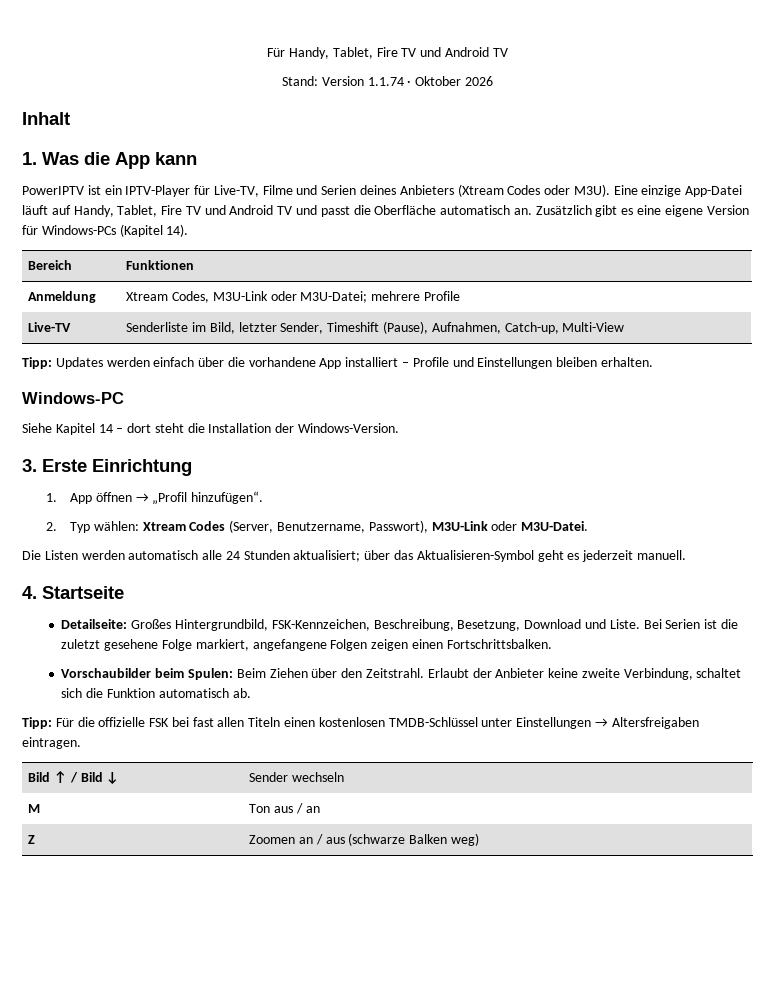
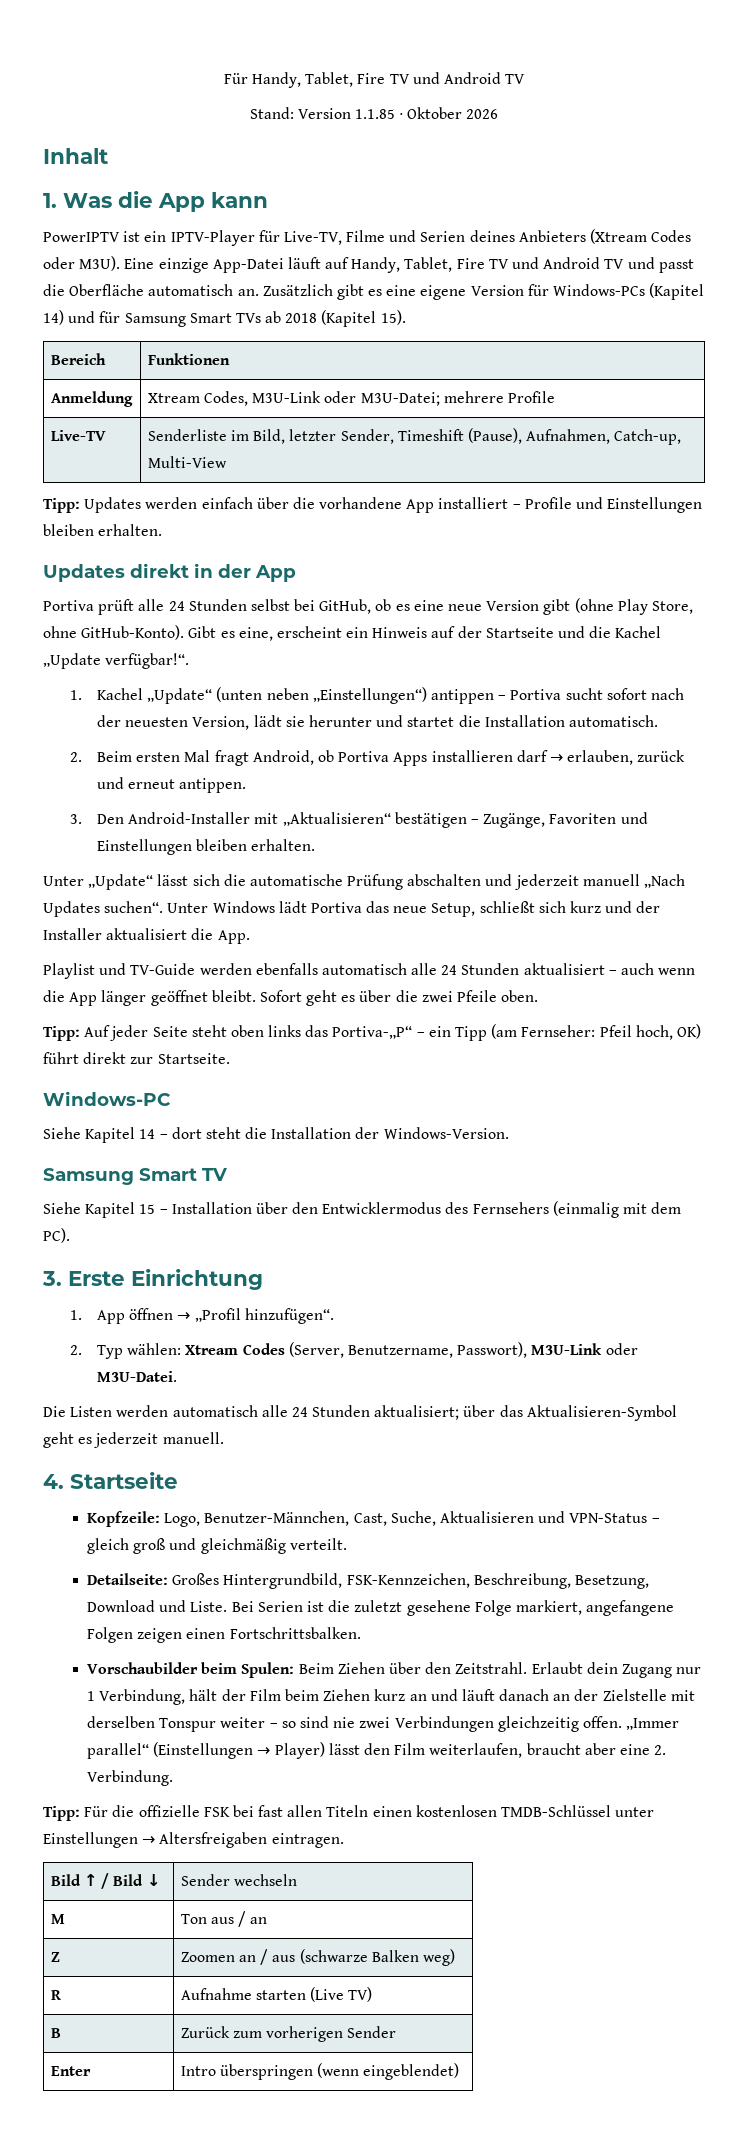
[367,77,404,86] 1.1.74 -> [355,109,396,119] 1.1.85
[166,224,189,237] 14). -> [43,310,406,327] 14) und für Samsung Smart TVs ab 2018 (Kapitel 15).
(653, 362) none -> [43,563,296,582] [43,598,693,615] [43,625,662,641] [43,653,190,669] [70,687,684,704] [97,715,658,730] [70,750,686,766] [97,777,247,793] [70,812,648,828] [97,839,316,855] [43,874,686,890] [43,901,661,917] [43,928,250,944] [43,963,696,979] [43,990,539,1006] [43,1024,701,1041] [43,1052,230,1064] // Updates direkt in der App // Portiva prüft alle 24 Stunden selbst bei GitHub, ob es eine neue Version gibt (ohne Play Store, ohne GitHub-Konto). Gibt es eine, erscheint ein Hinweis auf der Startseite und die Kachel „Update verfügbar!“. // 1. Kachel „Update“ (unten neben „Einstellungen“) antippen – Portiva sucht sofort nach der neuesten Version, lädt sie herunter und startet die Installation automatisch. // 2. Beim ersten Mal fragt Android, ob Portiva Apps installieren darf → erlauben, zurück und erneut antippen. // 3. Den Android-Installer mit „Aktualisieren“ bestätigen – Zugänge, Favoriten und Einstellungen bleiben erhalten. // Unter „Update“ lässt sich die automatische Prüfung abschalten und jederzeit manuell „Nach Updates suchen“. Unter Windows lädt Portiva das neue Setup, schließt sich kurz und der Installer aktualisiert die App. // Playlist und TV-Guide werden ebenfalls automatisch alle 24 Stunden aktualisiert – auch wenn die App länger geöffnet bleibt. Sofort geht es über die zwei Pfeile oben. // Tipp: Auf jeder Seite steht oben links das Portiva-„P“ – ein Tipp (am Fernseher: Pfeil hoch, OK) führt direkt zur Startseite.
(400, 428) none -> [43,1168,227,1185] [43,1201,682,1218] [43,1228,70,1243] // Samsung Smart TV // Siehe Kapitel 15 – Installation über den Entwicklermodus des Fernsehers (einmalig mit dem PC).
(124, 592) none -> [87,1511,660,1527] [87,1538,347,1554] // Kopfzeile: Logo, Benutzer-Männchen, Cast, Suche, Aktualisieren und VPN-Status – gleich groß und gleichmäßig verteilt.
[472,668,742,680] [61,688,251,698] der Anbieter keine zweite Verbindung, schaltet sich die Funktion automatisch ab. -> [586,1662,702,1678] [87,1689,695,1705] [87,1716,680,1732] [87,1742,667,1759] [87,1770,174,1786] dein Zugang nur 1 Verbindung, hält der Film beim Ziehen kurz an und läuft danach an der Zielstelle mit derselben Tonspur weiter – so sind nie zwei Verbindungen gleichzeitig offen. „Immer parallel“ (Einstellungen → Player) lässt den Film weiterlaufen, braucht aber eine 2. Verbindung.
(479, 839) none -> [50,1990,61,2000] [180,1987,373,2002] [50,2028,61,2038] [180,2026,397,2042] [50,2066,91,2076] [180,2063,460,2080] // R | Aufnahme starten (Live TV) // B | Zurück zum vorherigen Sender // Enter | Intro überspringen (wenn eingeblendet)

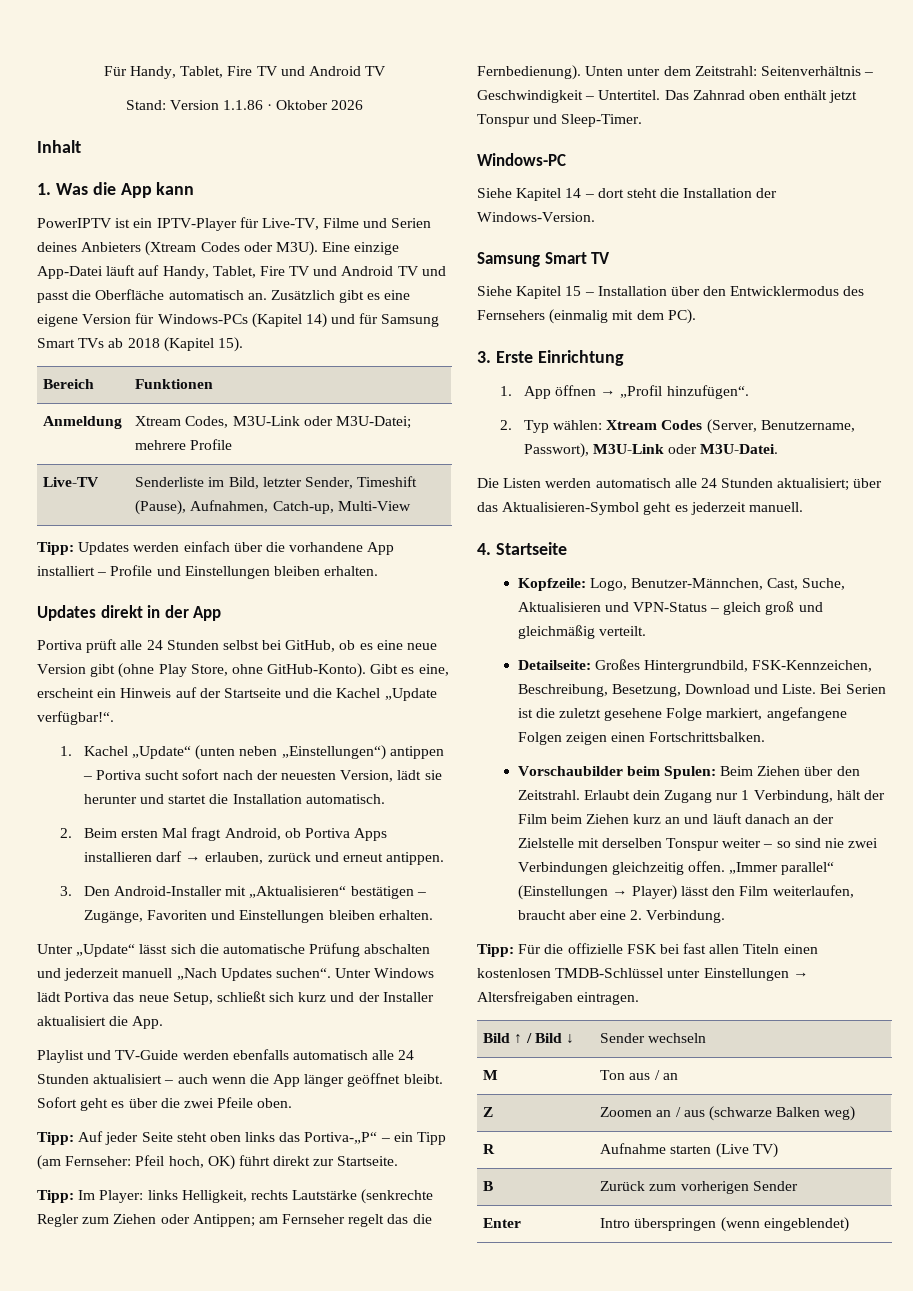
[355,109,396,119] 1.1.85 -> [222,100,263,110] 1.1.86
(230, 1058) none -> [37,1189,434,1204] [37,1214,432,1227] [477,65,874,80] [477,90,858,103] [477,114,643,127] // Tipp: Im Player: links Helligkeit, rechts Lautstärke (senkrechte Regler zum Ziehen oder Antippen; am Fernseher regelt das die Fernbedienung). Unten unter dem Zeitstrahl: Seitenverhältnis – Geschwindigkeit – Untertitel. Das Zahnrad oben enthält jetzt Tonspur und Sleep-Timer.

